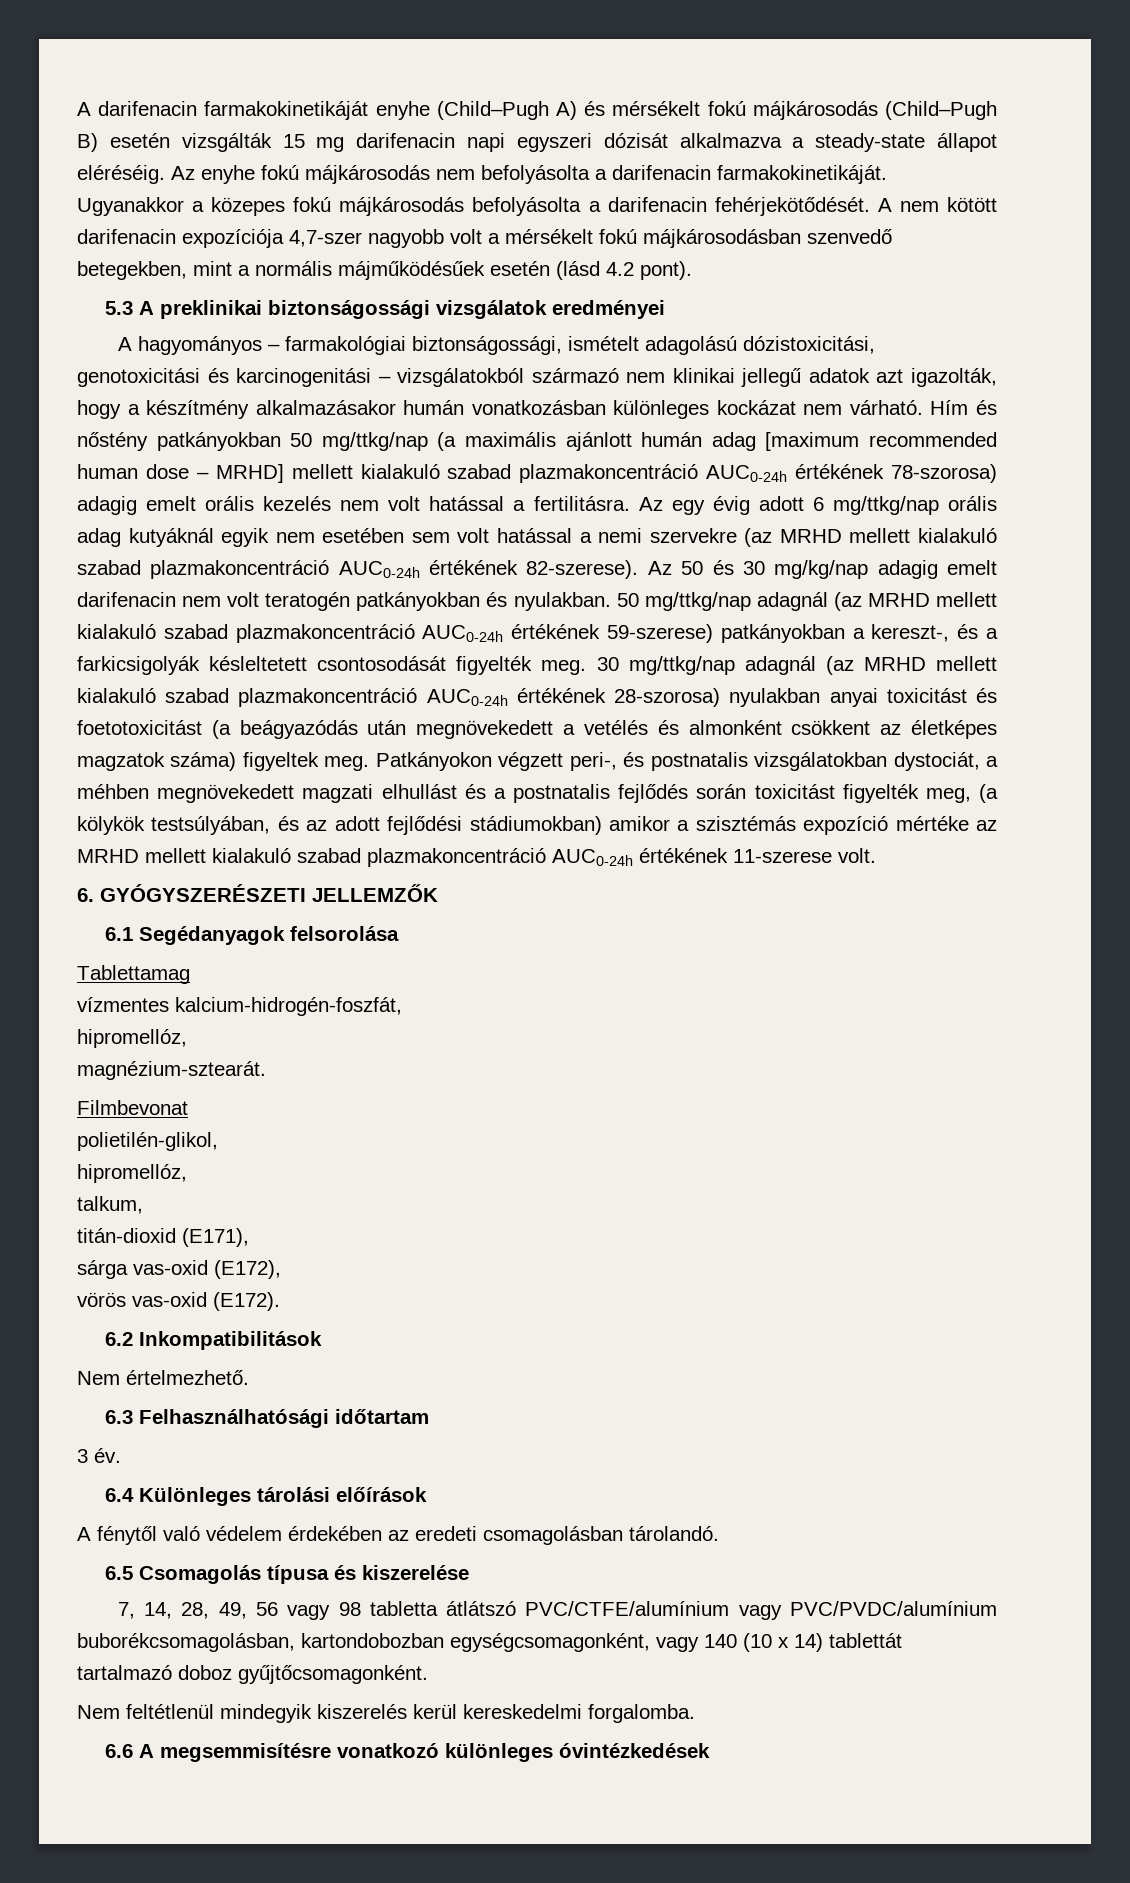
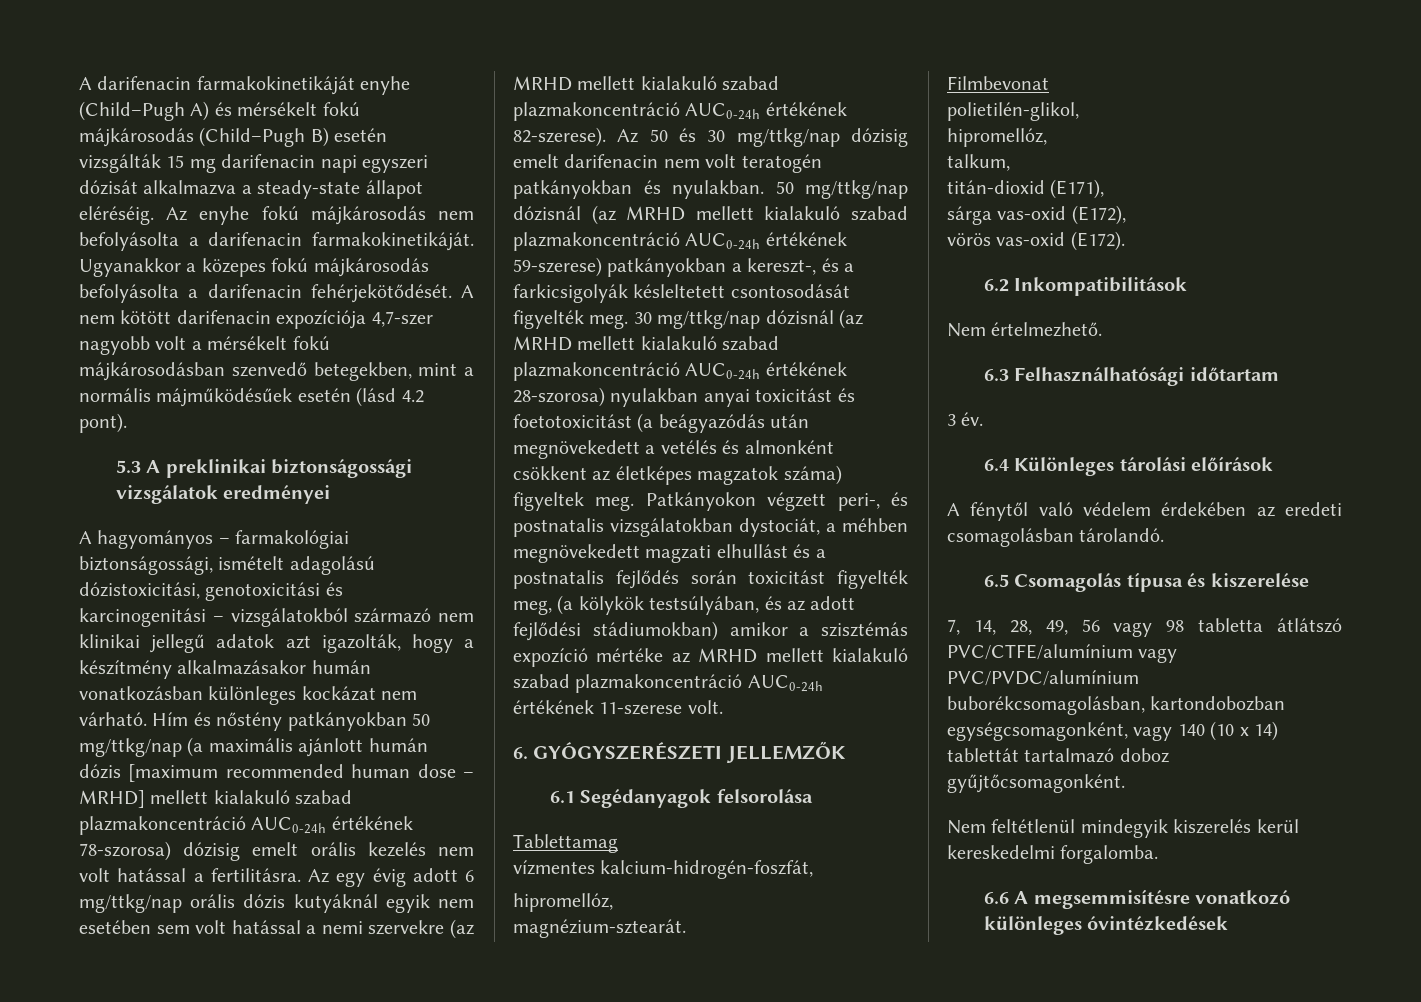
[711,432,756,451] adag -> [79,764,121,779] dózis
[77,496,137,515] adagig -> [183,842,241,861] dózisig
[77,528,121,547] adag -> [243,894,286,909] dózis
[774,560,938,579] mg/kg/nap adagig -> [736,128,908,147] mg/ttkg/nap dózisig
[756,592,828,611] adagnál -> [513,206,581,221] dózisnál
[744,656,816,675] adagnál -> [765,310,834,325] dózisnál

